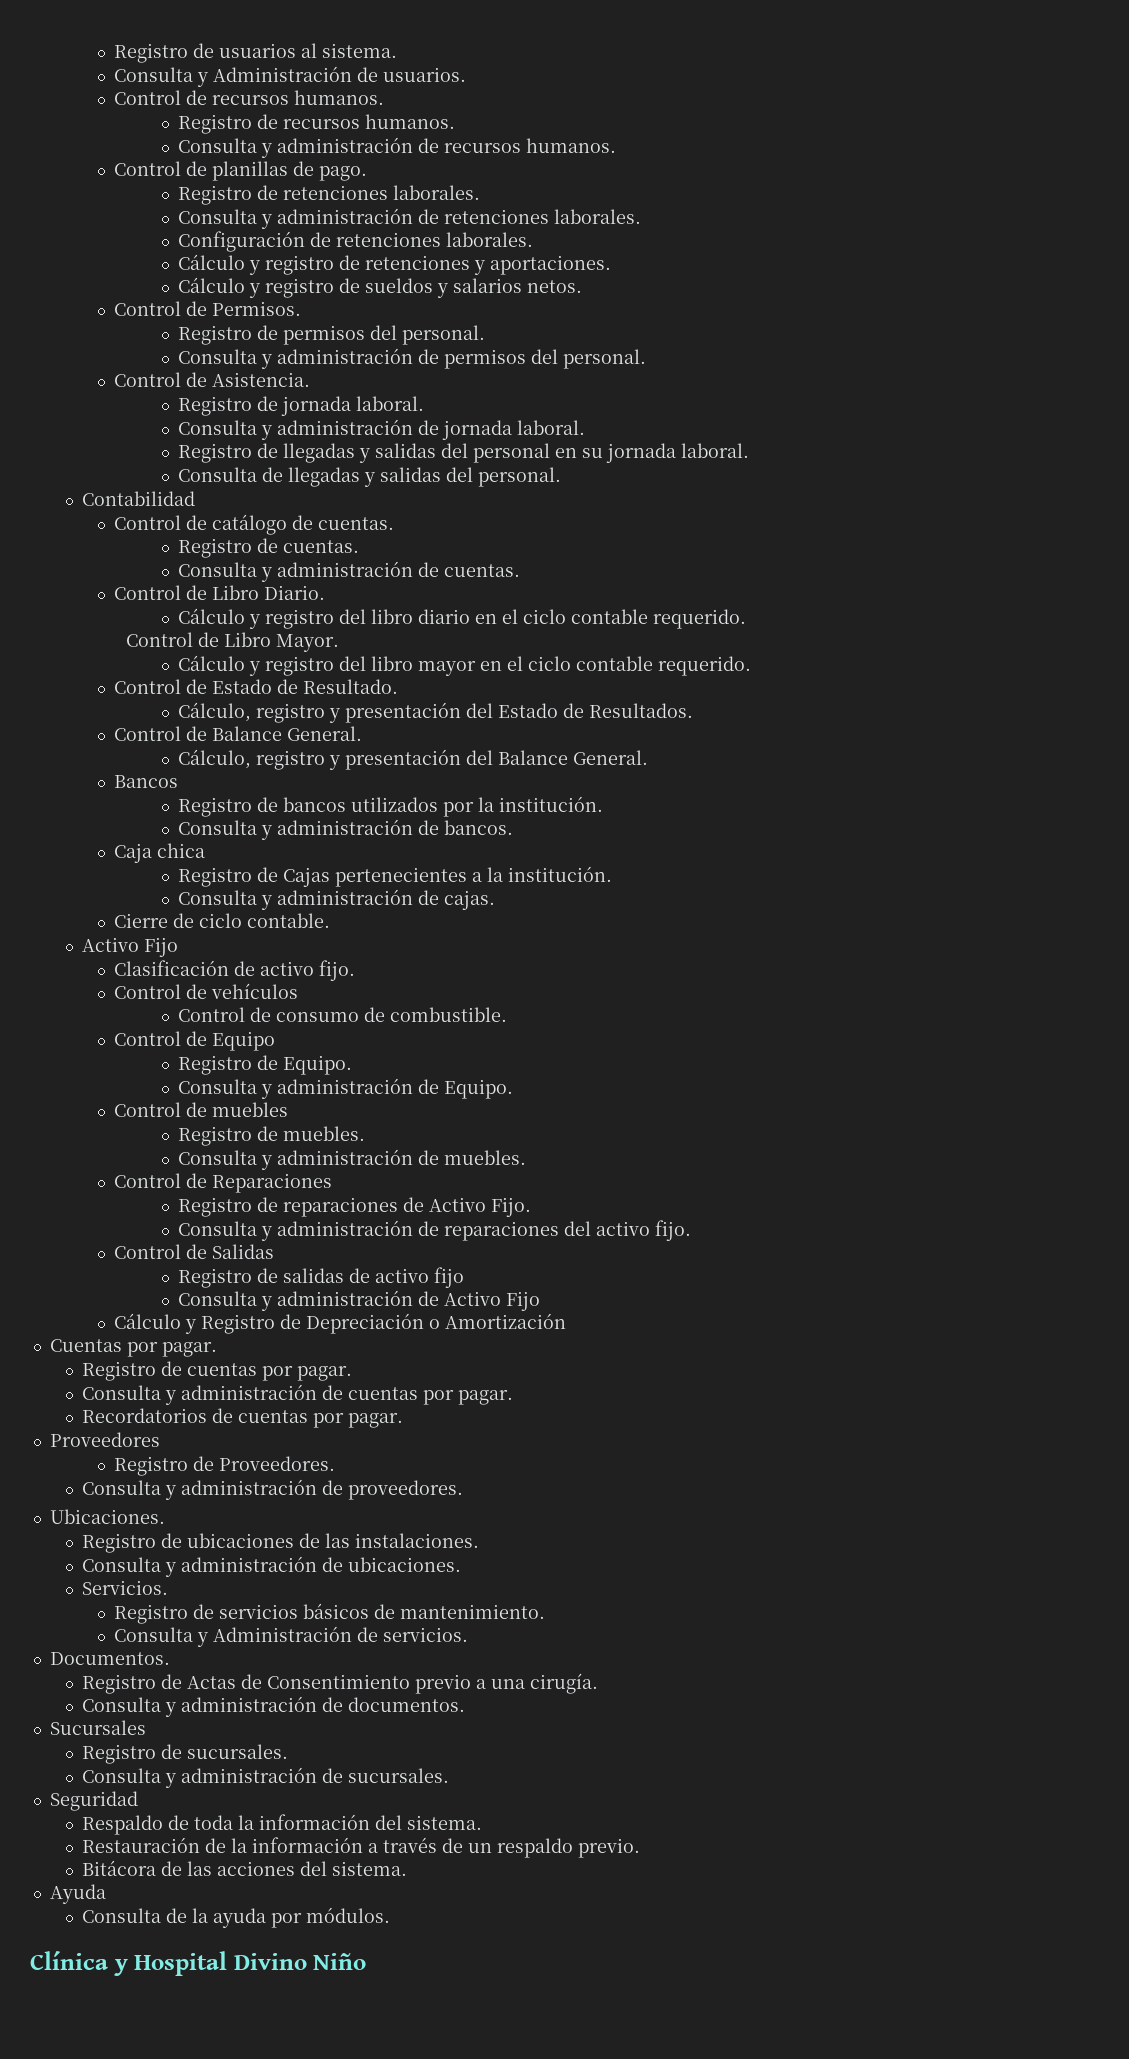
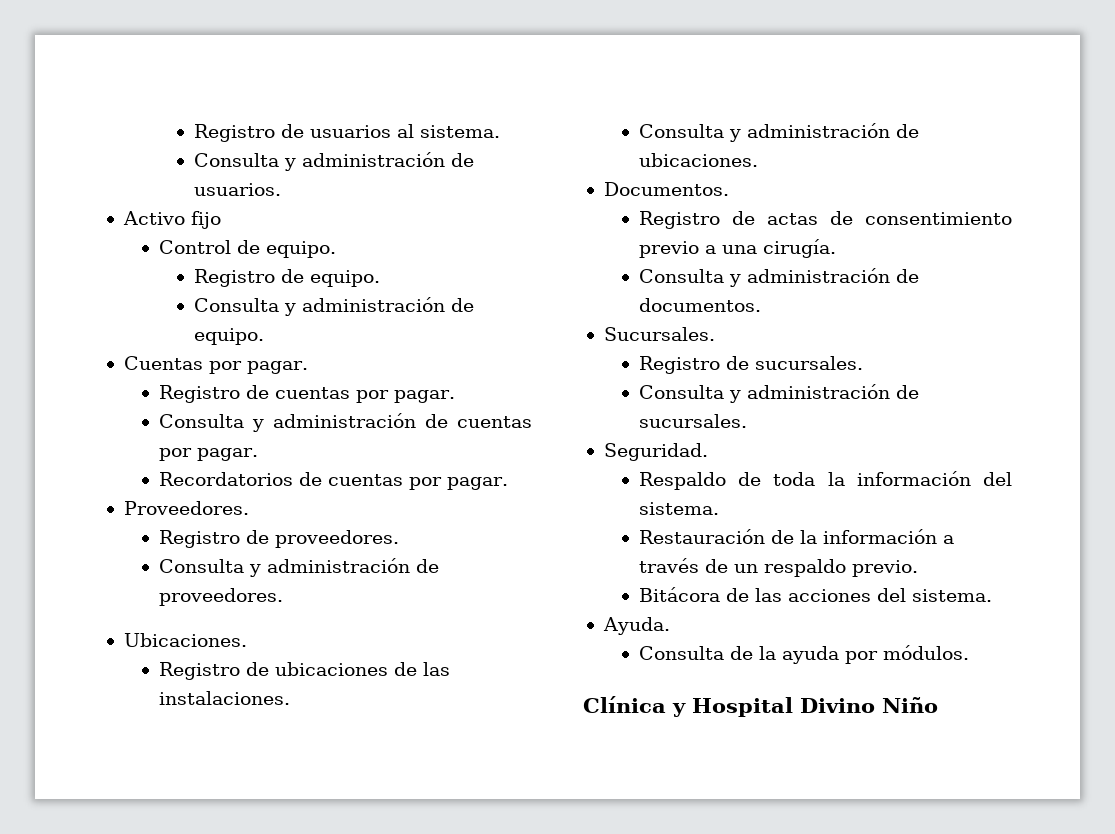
[213,66,353,82] Administración -> [301,152,445,167] administración
[114,90,385,105] [178,114,456,134] [178,137,617,158] [114,161,368,181] [178,185,481,205] [178,208,642,229] [178,231,534,252] [178,254,612,275] [178,277,583,298] [114,301,302,316] [178,325,486,345] [178,348,647,369] [114,372,311,387] [178,396,425,416] [178,419,586,440] [178,443,750,463] [178,467,562,487] [81,491,195,506] [114,514,395,535] [178,538,360,558] [178,561,521,582] [114,585,326,600] [178,608,747,629] [126,632,340,652] [178,655,752,676] [114,679,399,694] [178,702,694,723] [114,726,363,741] [178,749,649,770] [114,775,179,788] [178,796,604,817] [178,819,514,840] [114,843,206,863] [178,866,613,887] [178,889,496,910] [114,913,331,928] [81,937,178,957] [114,960,356,981] [114,983,299,999] [178,1007,508,1022] [114,1031,276,1051] [178,1055,353,1075] [178,1078,514,1099] [114,1102,289,1117] [178,1126,366,1146] [178,1149,527,1170] [114,1173,333,1193] [178,1197,532,1217] [178,1220,692,1241] [114,1244,275,1259] [178,1267,465,1288] [178,1290,541,1311] [114,1313,567,1334] // Control de recursos humanos. // Registro de recursos humanos. // Consulta y administración de recursos humanos. // Control de planillas de pago. // Registro de retenciones laborales. // Consulta y administración de retenciones laborales. // Configuración de retenciones laborales. // Cálculo y registro de retenciones y aportaciones. // Cálculo y registro de sueldos y salarios netos. // Control de Permisos. // Registro de permisos del personal. // Consulta y administración de permisos del personal. // Control de Asistencia. // Registro de jornada laboral. // Consulta y administración de jornada laboral. // Registro de llegadas y salidas del personal en su jornada laboral. // Consulta de llegadas y salidas del personal. // Contabilidad // Control de catálogo de cuentas. // Registro de cuentas. // Consulta y administración de cuentas. // Control de Libro Diario. // Cálculo y registro del libro diario en el ciclo contable requerido. // Control de Libro Mayor. // Cálculo y registro del libro mayor en el ciclo contable requerido. // Control de Estado de Resultado. // Cálculo, registro y presentación del Estado de Resultados. // Control de Balance General. // Cálculo, registro y presentación del Balance General. // Bancos // Registro de bancos utilizados por la institución. // Consulta y administración de bancos. // Caja chica // Registro de Cajas pertenecientes a la institución. // Consulta y administración de cajas. // Cierre de ciclo contable. // Activo Fijo // Clasificación de activo fijo. // Control de vehículos // Control de consumo de combustible. // Control de Equipo // Registro de Equipo. // Consulta y administración de Equipo. // Control de muebles // Registro de muebles. // Consulta y administración de muebles. // Control de Reparaciones // Registro de reparaciones de Activo Fijo. // Consulta y administración de reparaciones del activo fijo. // Control de Salidas // Registro de salidas de activo fijo // Consulta y administración de Activo Fijo // Cálculo y Registro de Depreciación o Amortización -> [122,211,221,229] [158,240,336,258] [193,269,380,287] [193,297,474,316] [193,328,264,345] // Activo fijo // Control de equipo. // Registro de equipo. // Consulta y administración de equipo.
[49,1432,160,1447] [114,1456,336,1476] Proveedores // Registro de Proveedores. -> [123,501,249,515] [158,530,399,548] Proveedores. // Registro de proveedores.
[81,1580,168,1595] [114,1603,546,1624] [114,1626,469,1647] // Servicios. // Registro de servicios básicos de mantenimiento. // Consulta y Administración de servicios. -> (758, 160) none
[186,1674,410,1689] Actas de Consentimiento -> [766,211,1012,225] actas de consentimiento
[49,1720,146,1735] Sucursales -> [603,327,715,341] Sucursales.
[49,1791,138,1811] Seguridad -> [603,443,708,461] Seguridad.
[49,1884,106,1904] Ayuda -> [602,617,670,635] Ayuda.

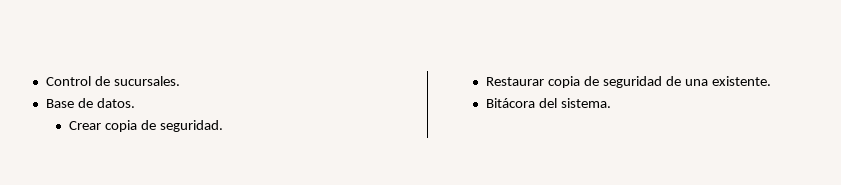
[193,124,500,142] [193,152,474,171] [193,183,281,196] [122,211,221,229] [158,240,336,258] [193,269,380,287] [193,297,474,316] [193,328,264,345] [123,356,308,374] [158,385,455,403] [158,413,532,432] [158,448,258,461] [158,472,508,490] [123,501,249,515] [158,530,399,548] [158,558,439,577] [158,588,283,606] [123,633,247,647] [158,662,450,680] [158,691,290,705] [638,123,919,142] [638,153,758,167] [603,182,729,196] [638,211,1012,229] [638,239,836,258] [638,268,919,287] [638,298,761,312] [603,327,715,341] [638,356,863,374] [638,384,919,403] [638,414,747,428] [603,443,708,461] [638,471,1012,490] [638,502,719,515] [638,529,954,544] [638,558,918,577] [638,587,992,602] [602,617,670,635] [638,645,969,664] [583,696,938,717] Registro de usuarios al sistema. // Consulta y administración de usuarios. // Activo fijo // Control de equipo. // Registro de equipo. // Consulta y administración de equipo. // Cuentas por pagar. // Registro de cuentas por pagar. // Consulta y administración de cuentas por pagar. // Recordatorios de cuentas por pagar. // Proveedores. // Registro de proveedores. // Consulta y administración de proveedores. // Ubicaciones. // Registro de ubicaciones de las instalaciones. // Consulta y administración de ubicaciones. // Documentos. // Registro de actas de consentimiento previo a una cirugía. // Consulta y administración de documentos. // Sucursales. // Registro de sucursales. // Consulta y administración de sucursales. // Seguridad. // Respaldo de toda la información del sistema. // Restauración de la información a través de un respaldo previo. // Bitácora de las acciones del sistema. // Ayuda. // Consulta de la ayuda por módulos. // Clínica y Hospital Divino Niño -> [45,76,180,86] [45,98,135,108] [69,120,223,132] [486,76,771,88] [486,98,611,108] Control de sucursales. // Base de datos. // Crear copia de seguridad. // Restaurar copia de seguridad de una existente. // Bitácora del sistema.

